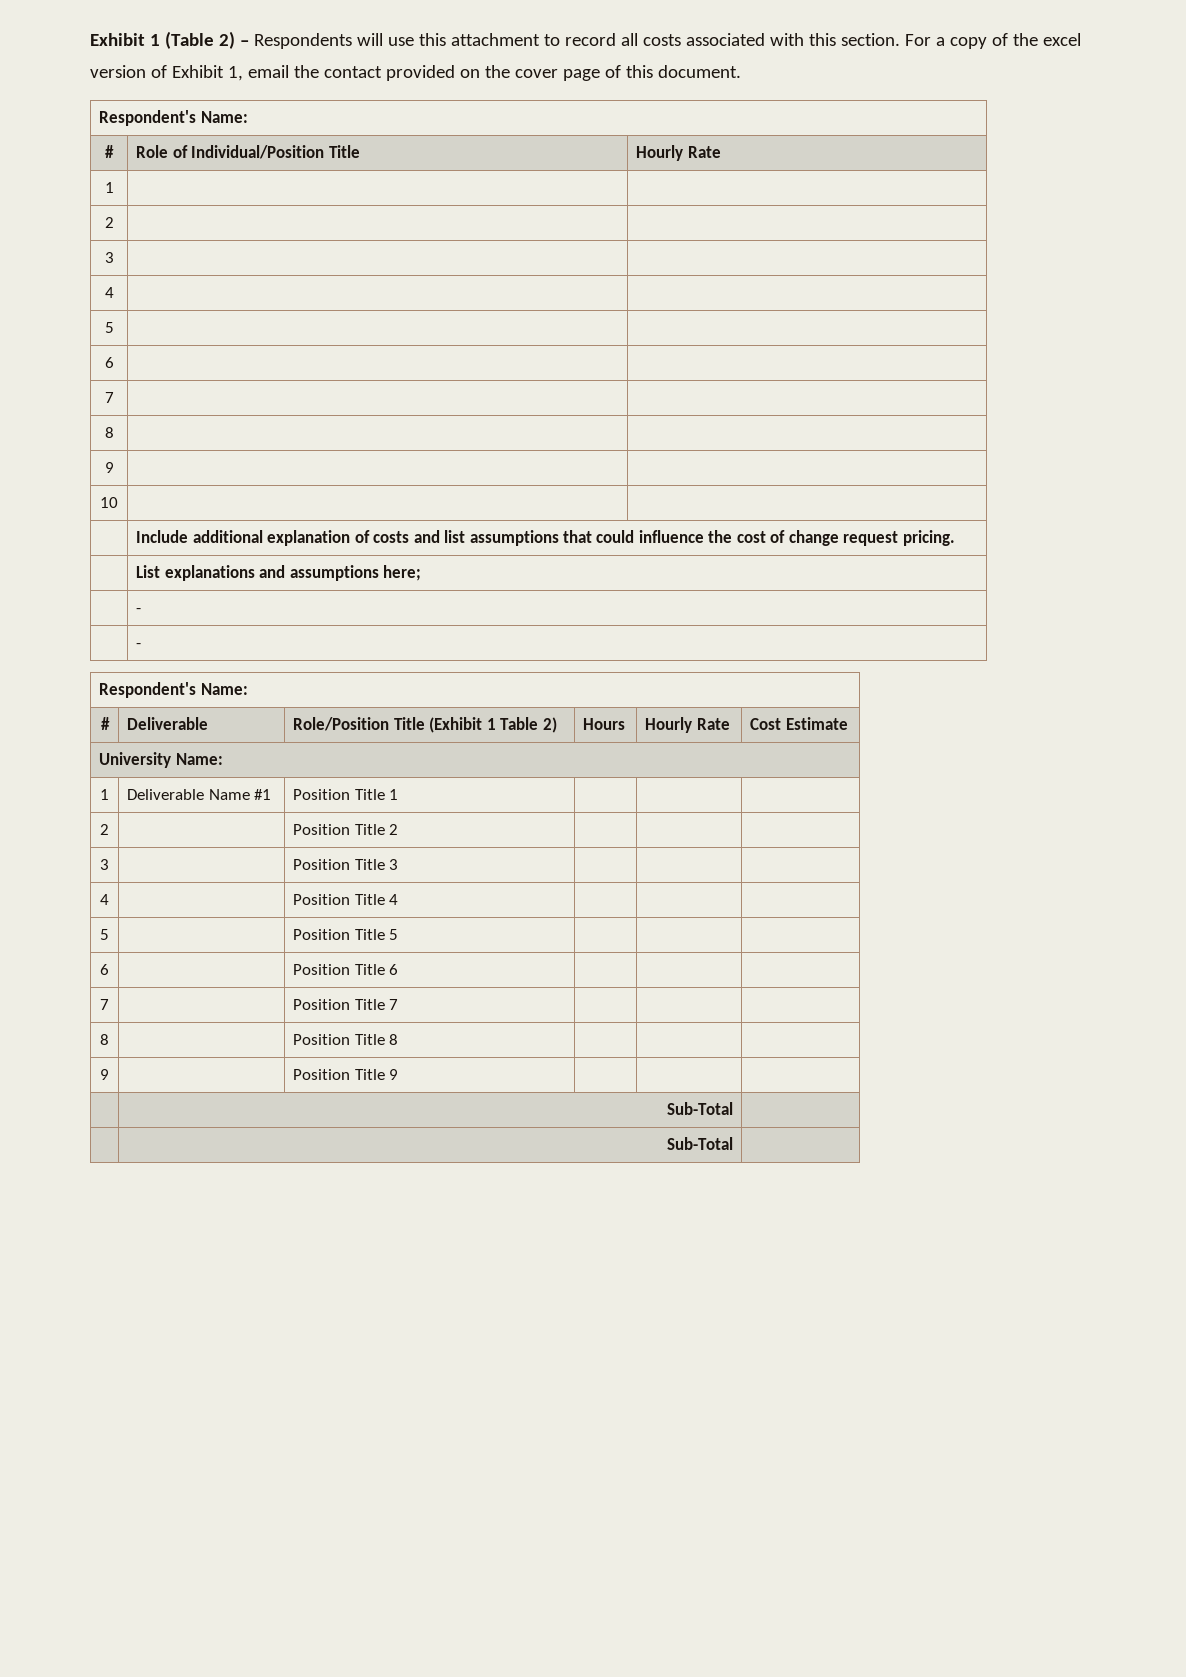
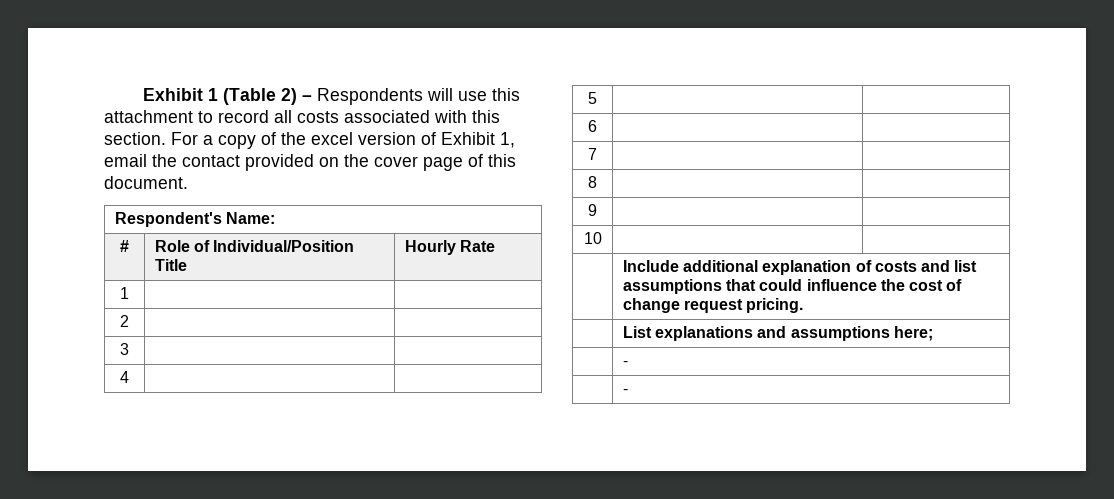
[99,682,248,698] [100,717,110,730] [127,717,209,730] [293,717,557,733] [583,718,626,730] [645,717,730,733] [750,717,848,730] [99,752,223,768] [100,789,109,800] [127,789,272,800] [293,789,399,800] [100,824,109,835] [293,824,399,835] [100,859,109,870] [293,859,399,870] [100,894,109,905] [293,894,399,905] [100,929,109,940] [293,929,399,940] [100,964,109,975] [293,964,399,975] [100,999,109,1010] [293,999,399,1010] [100,1034,109,1045] [293,1034,399,1045] [100,1069,109,1080] [293,1069,399,1080] [666,1102,733,1115] [666,1137,733,1150] // Respondent's Name: // # | Deliverable | Role/Position Title (Exhibit 1 Table 2) | Hours | Hourly Rate | Cost Estimate // University Name: // 1 | Deliverable Name #1 | Position Title 1 | | | // 2 | | Position Title 2 | | | // 3 | | Position Title 3 | | | // 4 | | Position Title 4 | | | // 5 | | Position Title 5 | | | // 6 | | Position Title 6 | | | // 7 | | Position Title 7 | | | // 8 | | Position Title 8 | | | // 9 | | Position Title 9 | | | // | Sub-Total | // | Sub-Total | -> (628, 391) none

